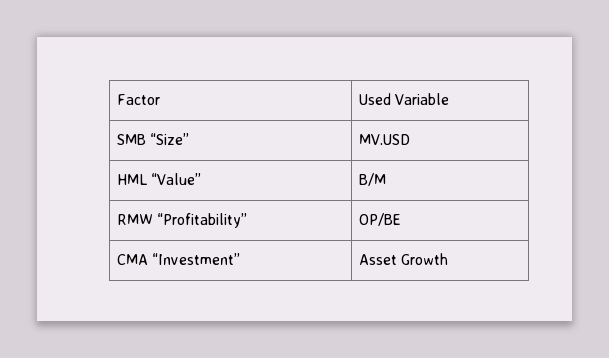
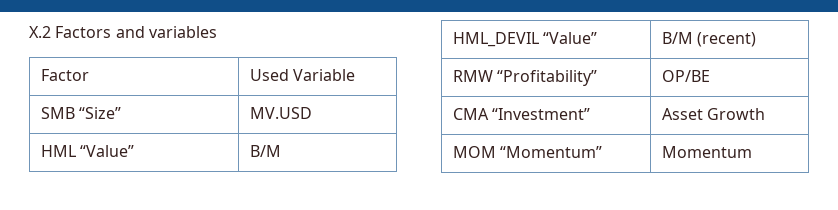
(116, 99) none -> [29,26,217,38] X.2 Factors and variables //
(386, 179) none -> [452,32,598,47] [661,32,757,47] // HML_DEVIL “Value” | B/M (recent)
(448, 259) none -> [452,146,603,158] [661,146,752,158] // MOM “Momentum” | Momentum

